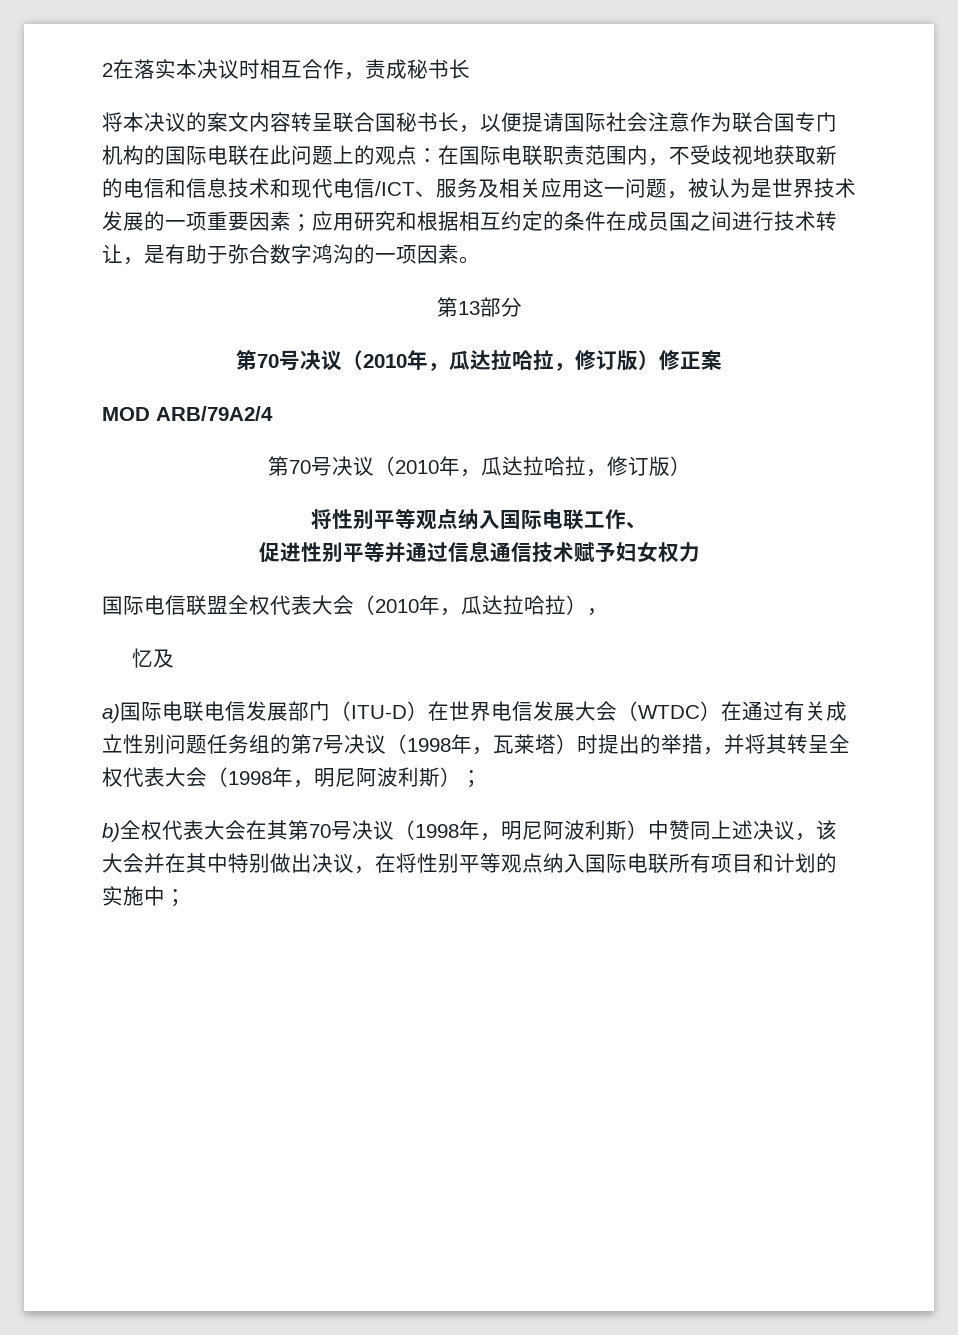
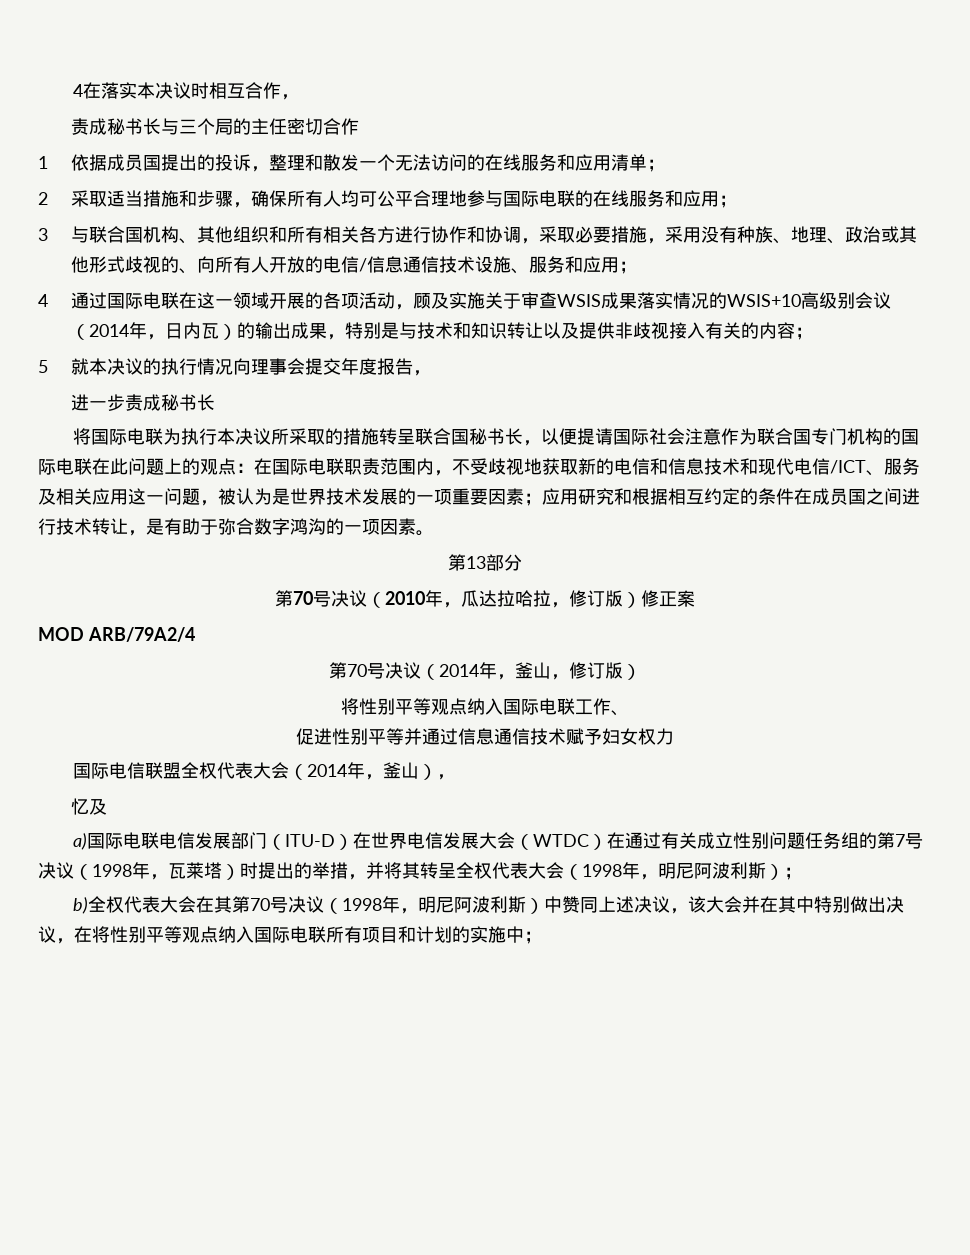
[102,63,113,77] 2 -> [72,84,83,97] 4
[365,59,470,79] [102,112,291,132] 责成秘书长 // 将本决议的案文内容 -> [71,118,360,135] [38,154,666,172] [38,190,738,208] [38,226,918,244] [71,256,638,274] [38,292,892,310] [71,322,814,340] [38,358,432,376] [71,394,216,411] [72,428,379,445] // 责成秘书长与三个局的主任密切合作 // 1依据成员国提出的投诉，整理和散发一个无法访问的在线服务和应用清单； // 2采取适当措施和步骤，确保所有人均可公平合理地参与国际电联的在线服务和应用； // 3与联合国机构、其他组织和所有相关各方进行协作和协调，采取必要措施，采用没有种族、地理、政治或其他形式歧视的、向所有人开放的电信/信息通信技术设施、服务和应用； // 4通过国际电联在这一领域开展的各项活动，顾及实施关于审查WSIS成果落实情况的WSIS+10高级别会议（2014年，日内瓦）的输出成果，特别是与技术和知识转让以及提供非歧视接入有关的内容； // 5就本决议的执行情况向理事会提交年度报告， // 进一步责成秘书长 // 将国际电联为执行本决议所采取的措施
[394,456,586,477] 2010年，瓜达拉哈拉 -> [439,662,551,680] 2014年，釜山
[375,595,566,616] 2010年，瓜达拉哈拉 -> [306,762,419,780] 2014年，釜山

